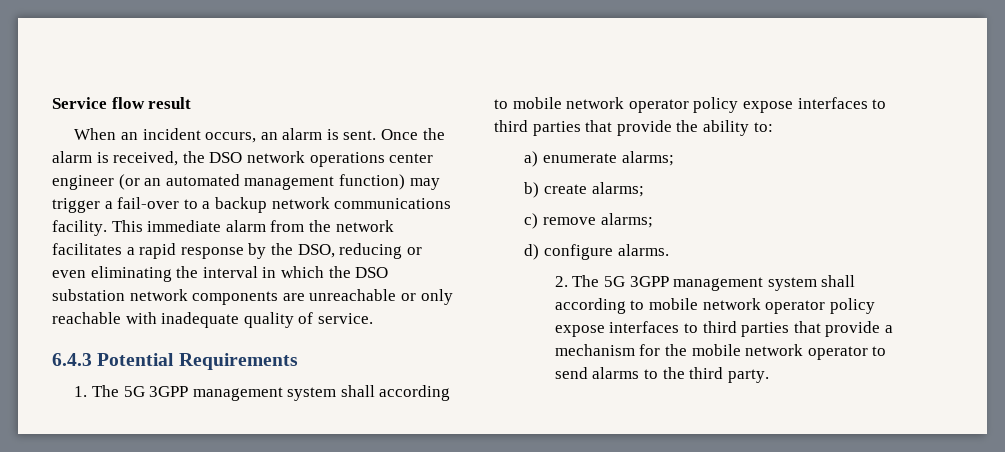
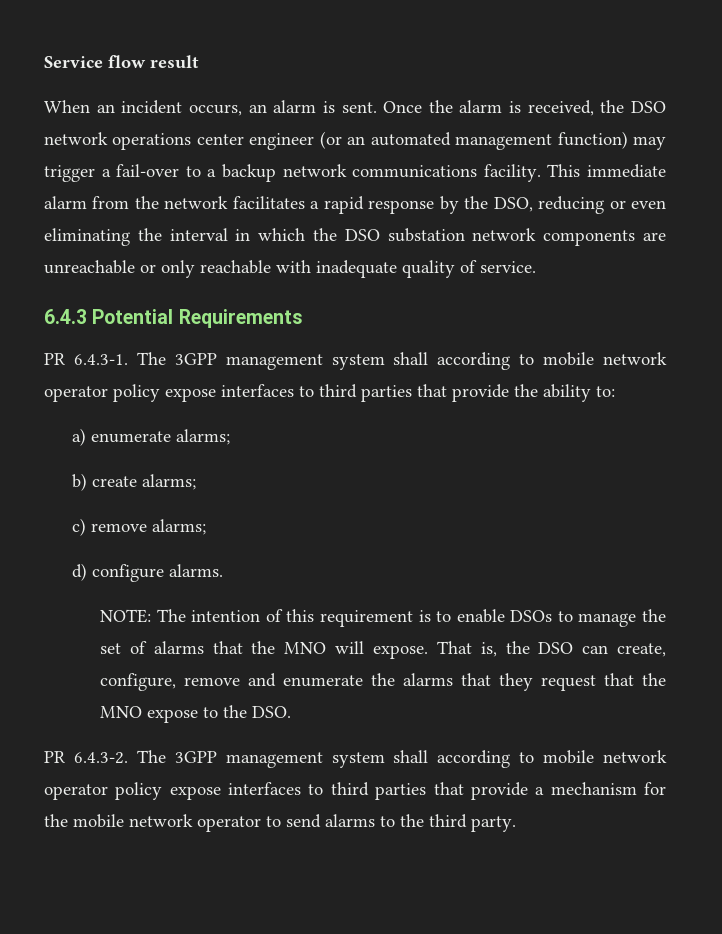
[74,385,145,397] 1. The 5G -> [44,352,166,365] PR 6.4.3-1. The
[554,275,626,287] 2. The 5G -> [100,609,666,627] [100,641,666,659] [100,673,666,691] [100,705,292,723] [44,750,166,764] NOTE: The intention of this requirement is to enable DSOs to manage the set of alarms that the MNO will expose. That is, the DSO can create, configure, remove and enumerate the alarms that they request that the MNO expose to the DSO. // PR 6.4.3-2. The

